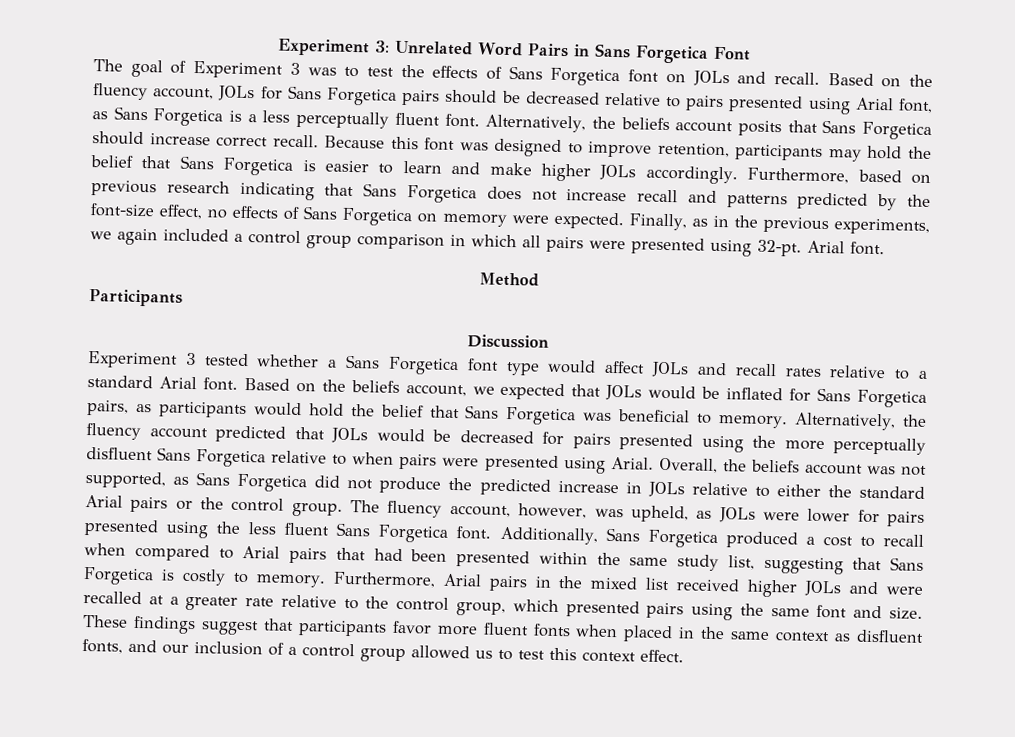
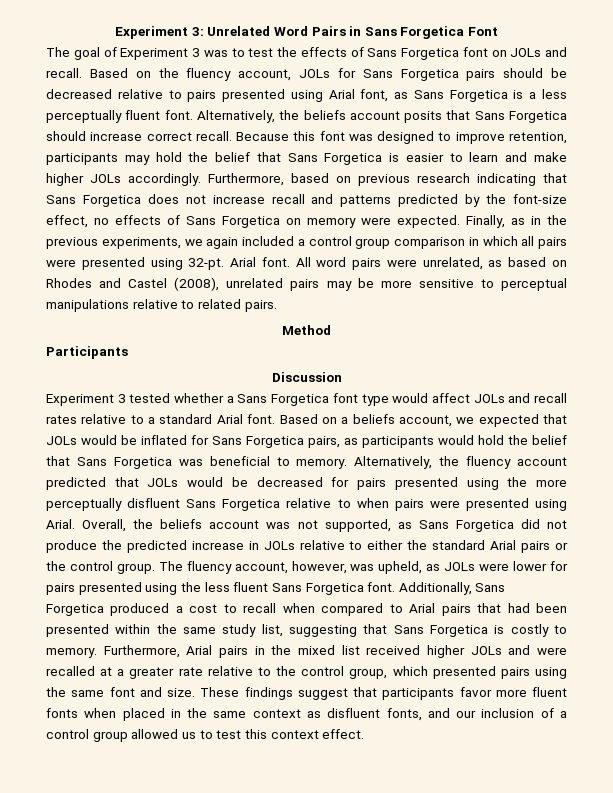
(885, 248) none -> [295,257,567,270] [46,277,567,291] [46,299,277,312] All word pairs were unrelated, as based on Rhodes and Castel (2008), unrelated pairs may be more sensitive to perceptual manipulations relative to related pairs.
[321,379,346,392] the -> [341,417,349,424] a

